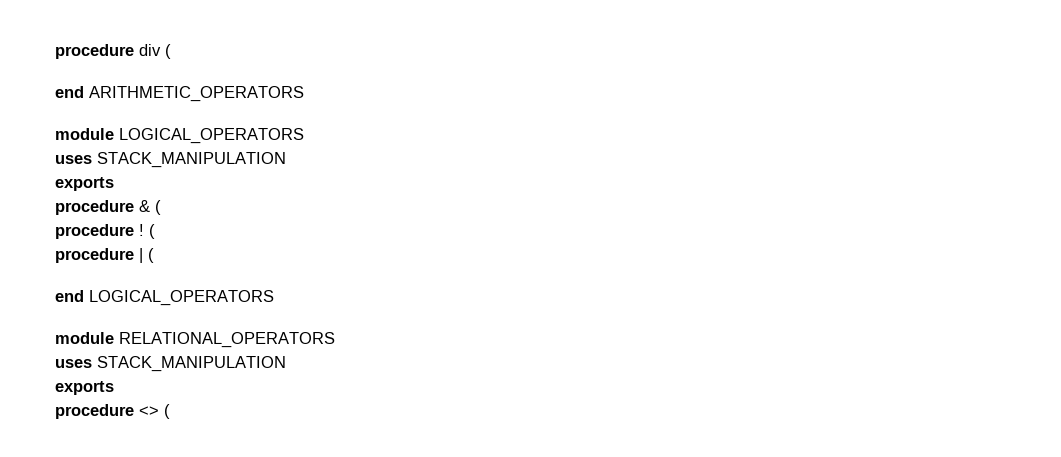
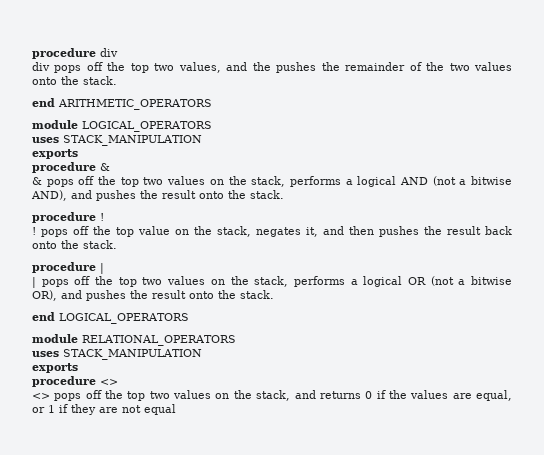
[165,44,171,59] ( -> [32,62,512,73] [32,76,117,85] // div pops off the top two values, and the pushes the remainder of the two values onto the stack.
[155,200,161,215] [55,224,155,239] [55,248,154,263] ( // procedure ! ( // procedure | ( -> [32,176,512,187] [31,190,284,201] [32,212,104,223] [32,226,512,237] [32,240,117,249] [32,262,104,274] [32,276,512,288] [32,290,274,301] // & pops off the top two values on the stack, performs a logical AND (not a bitwise AND), and pushes the result onto the stack. // procedure ! // ! pops off the top value on the stack, negates it, and then pushes the result back onto the stack. // procedure | // | pops off the top two values on the stack, performs a logical OR (not a bitwise OR), and pushes the result onto the stack.
[164,404,170,419] ( -> [32,390,513,401] [32,404,176,415] // <> pops off the top two values on the stack, and returns 0 if the values are equal, or 1 if they are not equal

